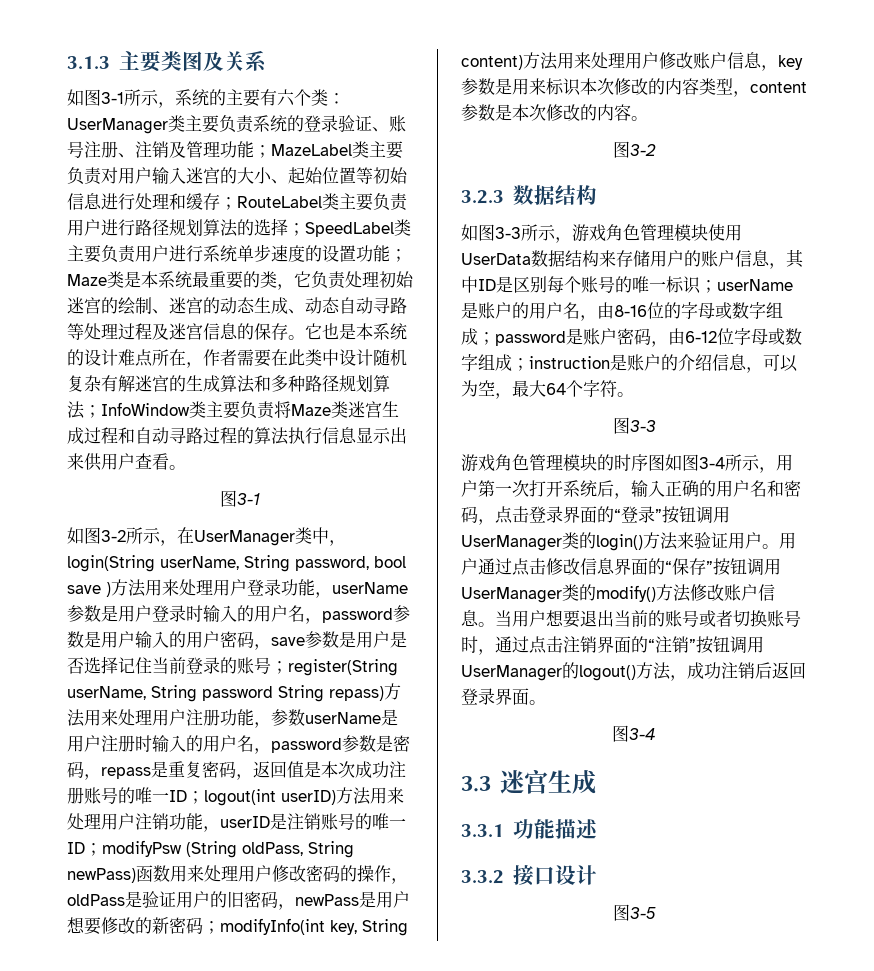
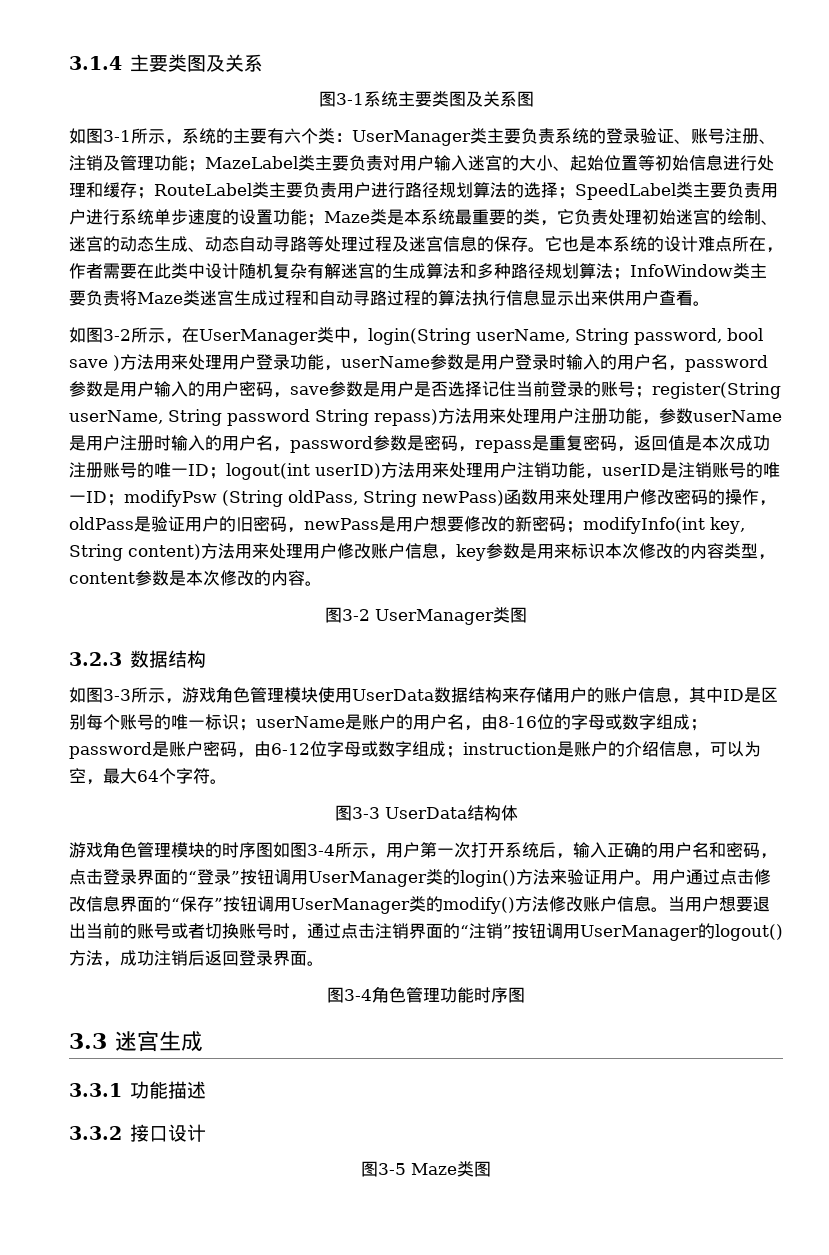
[67,50,266,72] 3.1.3主要类图及关系 -> [69,54,264,72] [318,91,534,107] 3.1.4主要类图及关系 // 图3-1系统主要类图及关系图
[220,490,260,507] // 图3-1 -> (710, 303) none
(656, 150) none -> [375,607,527,625] UserManager类图
(656, 426) none -> [384,805,518,821] UserData结构体
(656, 734) none -> [372,986,525,1003] 角色管理功能时序图
(656, 913) none -> [411,1161,491,1177] Maze类图

